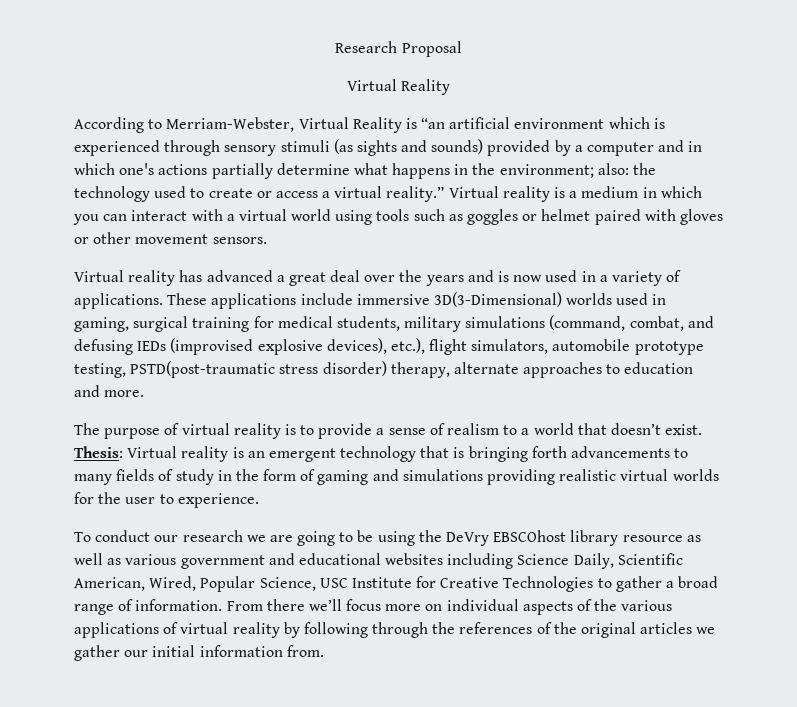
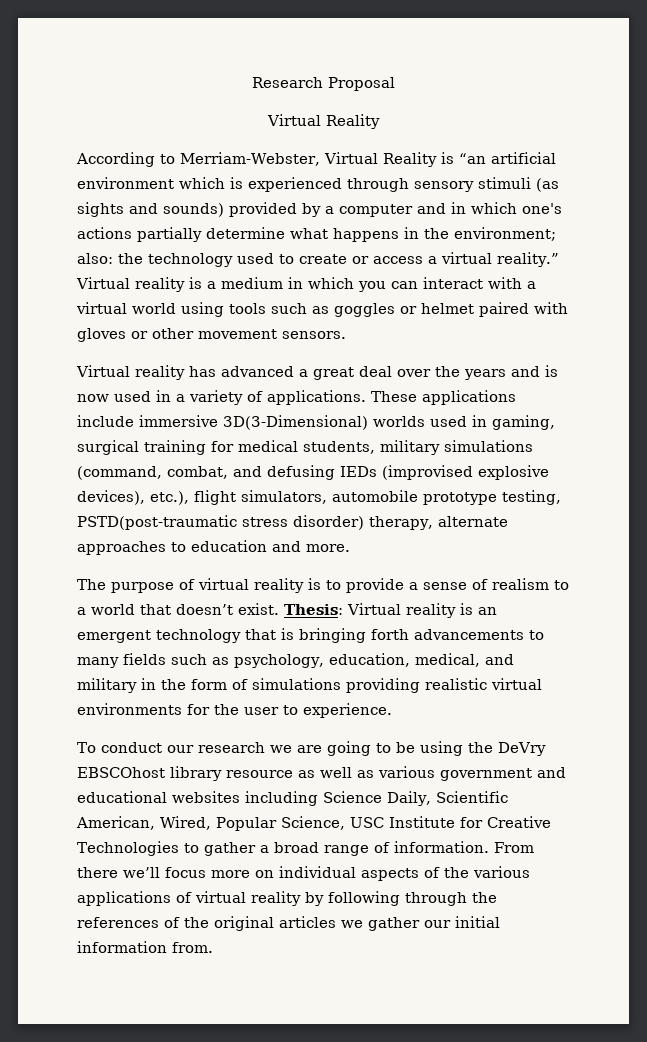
[158,469,214,485] of study -> [171,653,514,668] [77,678,137,693] such as psychology, education, medical, and military
[317,469,399,485] gaming and -> (248, 684) none
[672,469,719,481] worlds -> [77,703,182,715] environments

